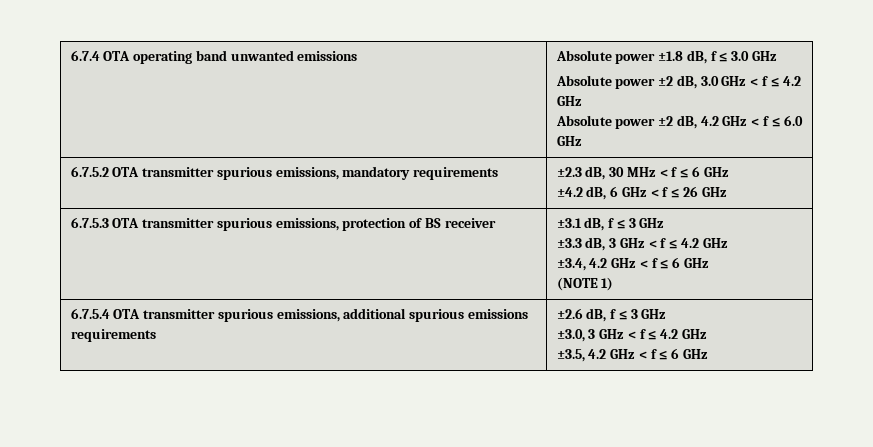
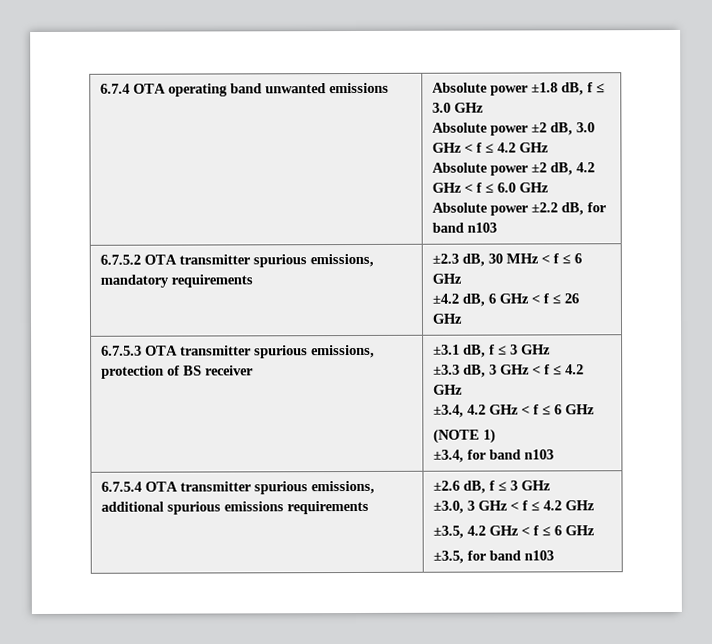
(582, 141) none -> [432,202,608,216] [432,222,498,233] // Absolute power ±2.2 dB, for band n103
(614, 284) none -> [433,449,555,463] // ±3.4, for band n103
(708, 354) none -> [433,550,555,564] // ±3.5, for band n103

